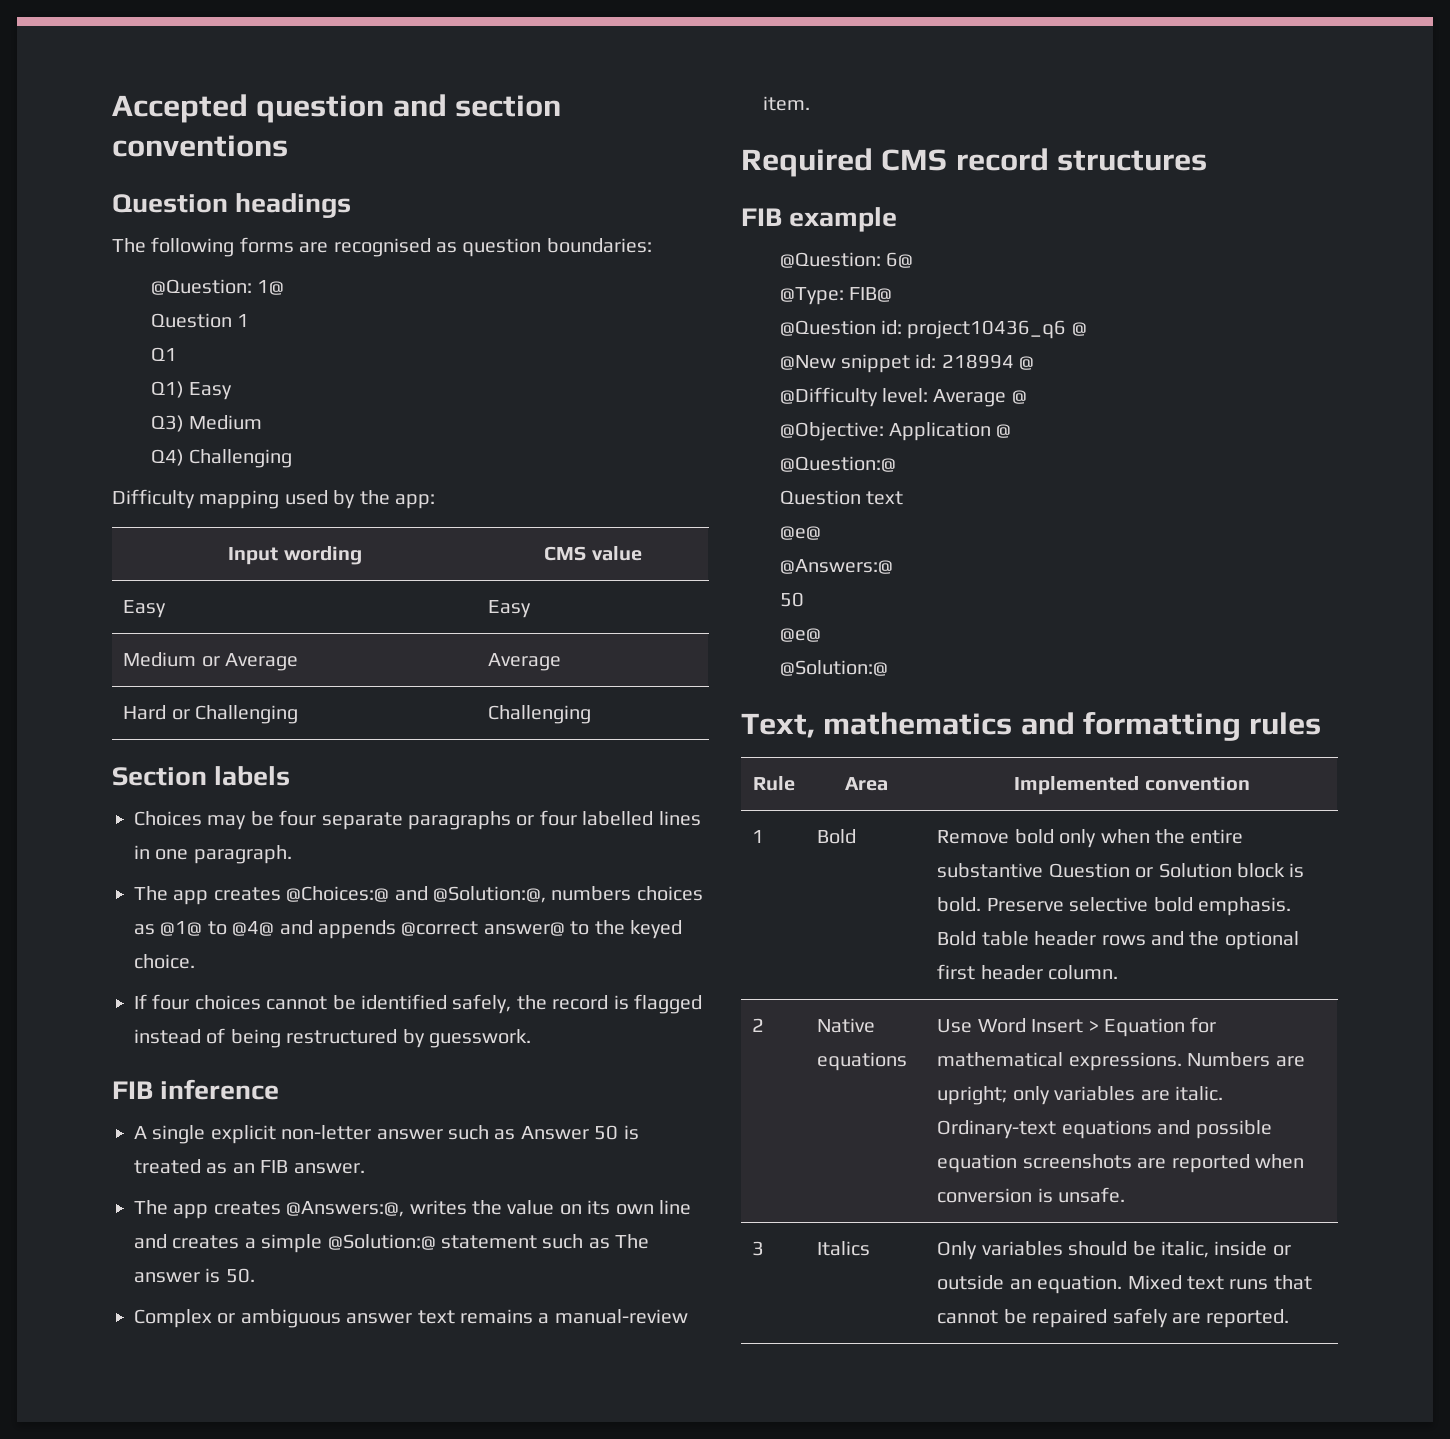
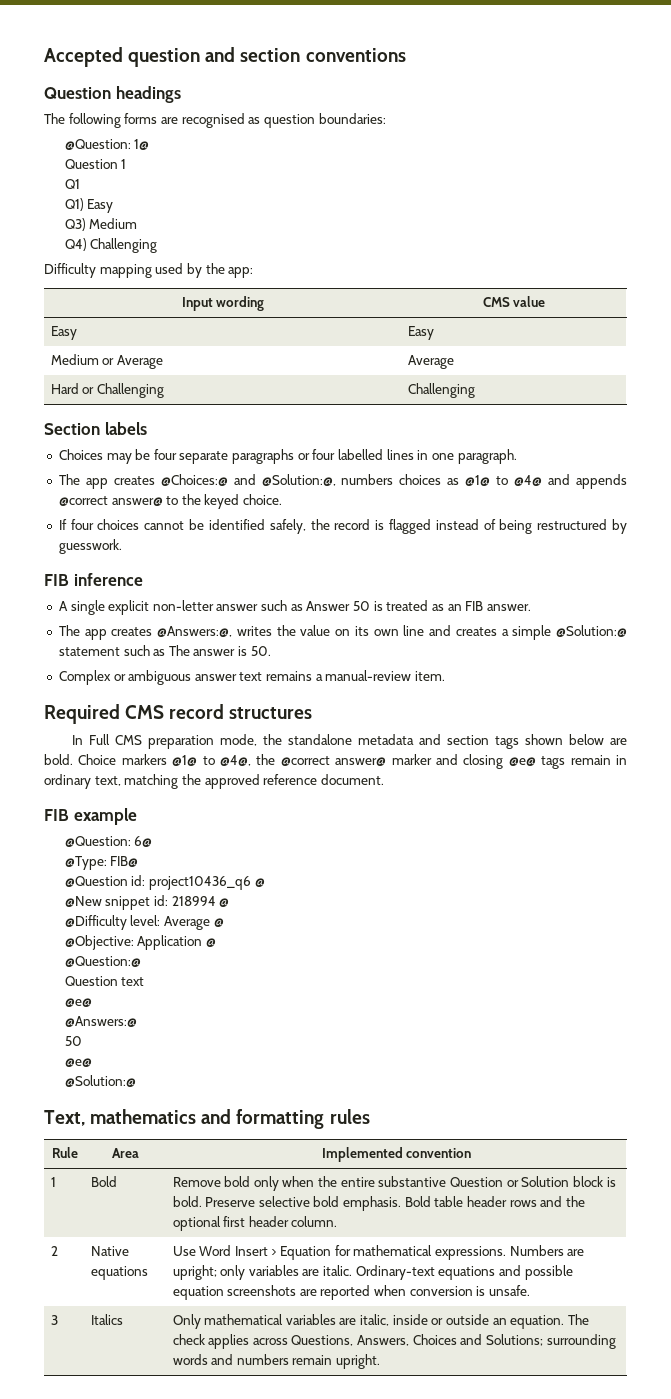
(1208, 160) none -> [71,734,628,749] [44,754,627,769] [44,774,384,789] // In Full CMS preparation mode, the standalone metadata and section tags shown below are bold. Choice markers @1@ to @4@, the @correct answer@ marker and closing @e@ tags remain in ordinary text, matching the approved reference document.
[981,1241,1156,1256] variables should be -> [204,1314,357,1325] mathematical variables are
[1127,1275,1312,1290] [937,1308,1290,1328] Mixed text runs that cannot be repaired safely are reported. -> [567,1314,589,1325] [172,1334,616,1349] [172,1354,381,1369] The check applies across Questions, Answers, Choices and Solutions; surrounding words and numbers remain upright.

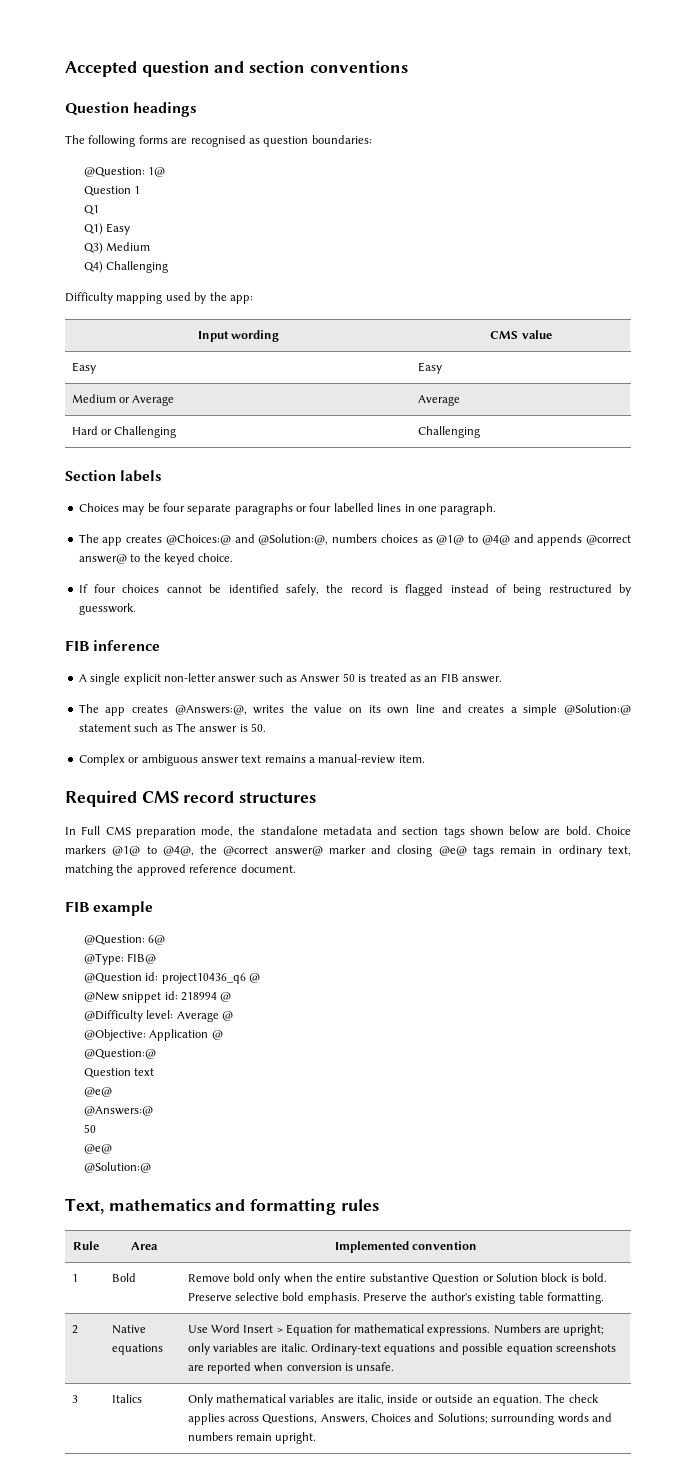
[404,1196,585,1207] [172,1216,338,1231] Bold table header rows and the optional first header column. -> [363,1292,604,1304] Preserve the author's existing table formatting.

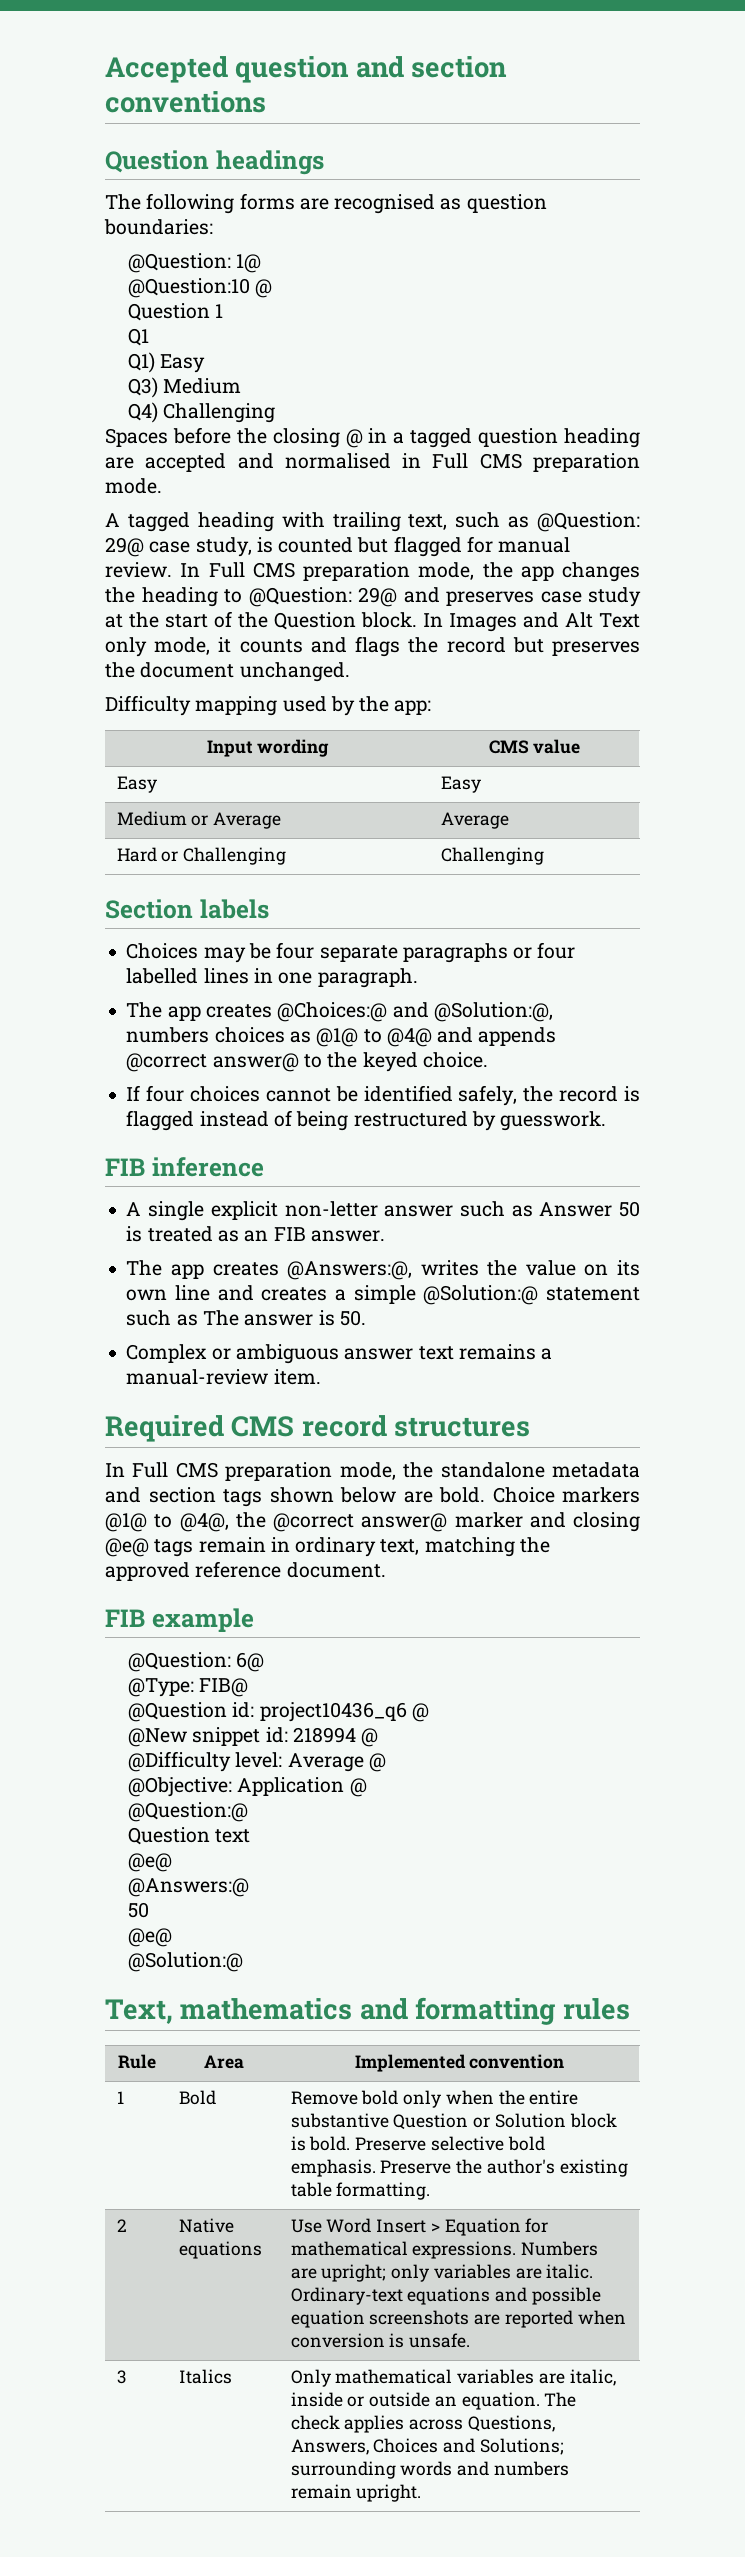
(166, 172) none -> [128,278,273,298] // @Question:10 @
(169, 267) none -> [105,427,641,448] [105,453,640,472] [105,478,162,494] [105,512,640,532] [105,536,571,557] [105,562,640,582] [105,587,641,607] [105,611,640,632] [105,636,640,657] [105,662,350,682] // Spaces before the closing @ in a tagged question heading are accepted and normalised in Full CMS preparation mode. // A tagged heading with trailing text, such as @Question: 29@ case study, is counted but flagged for manual review. In Full CMS preparation mode, the app changes the heading to @Question: 29@ and preserves case study at the start of the Question block. In Images and Alt Text only mode, it counts and flags the record but preserves the document unchanged.

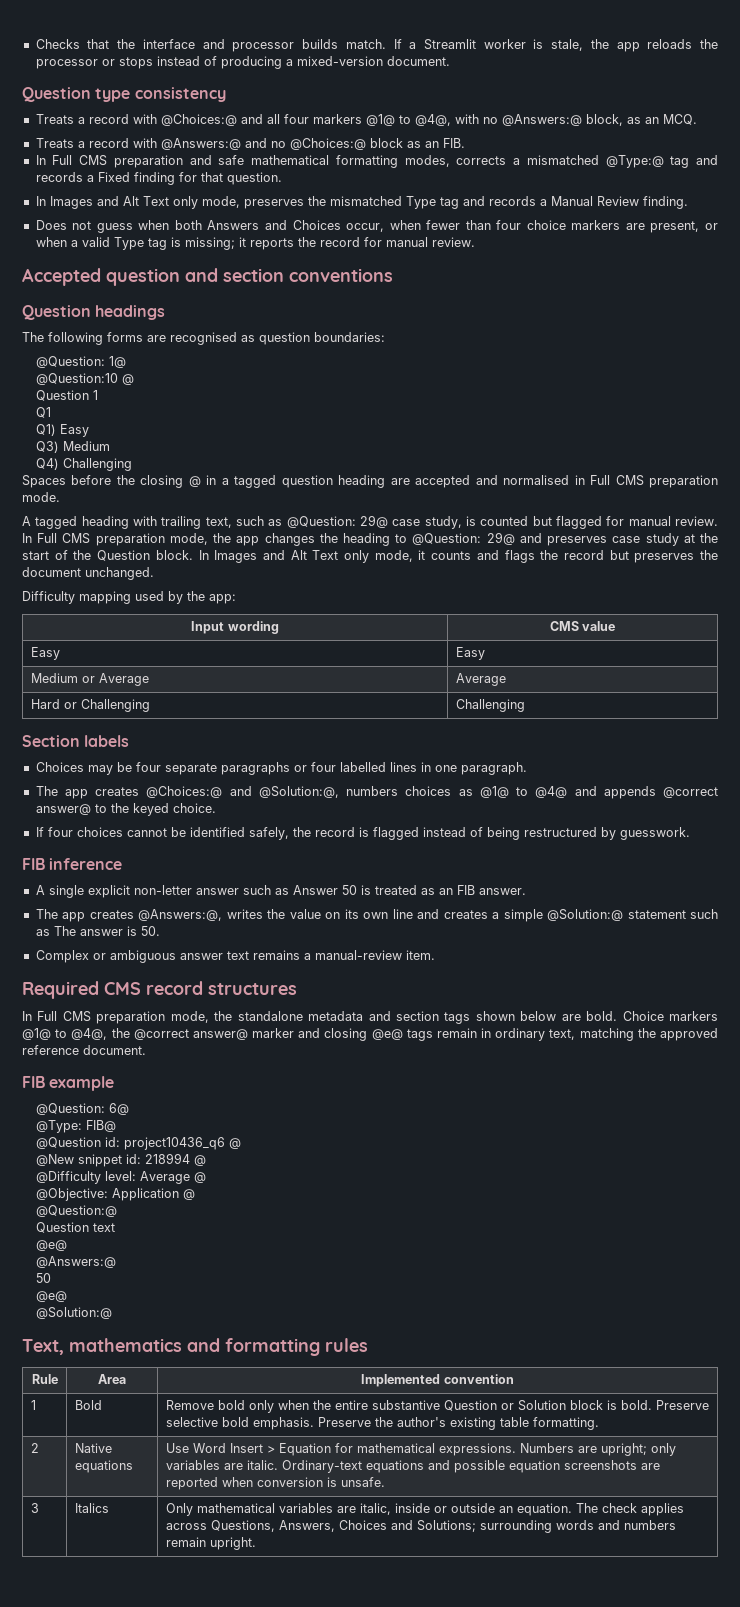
(105, 69) none -> [35,39,719,52] [35,56,450,69] [22,87,226,102] [35,114,697,126] [35,138,465,150] [35,155,718,168] [35,172,282,185] [35,196,688,209] [35,220,718,233] [35,237,475,250] Checks that the interface and processor builds match. If a Streamlit worker is stale, the app reloads the processor or stops instead of producing a mixed-version document. // Question type consistency // Treats a record with @Choices:@ and all four markers @1@ to @4@, with no @Answers:@ block, as an MCQ. // Treats a record with @Answers:@ and no @Choices:@ block as an FIB. // In Full CMS preparation and safe mathematical formatting modes, corrects a mismatched @Type:@ tag and records a Fixed finding for that question. // In Images and Alt Text only mode, preserves the mismatched Type tag and records a Manual Review finding. // Does not guess when both Answers and Choices occur, when fewer than four choice markers are present, or when a valid Type tag is missing; it reports the record for manual review. //

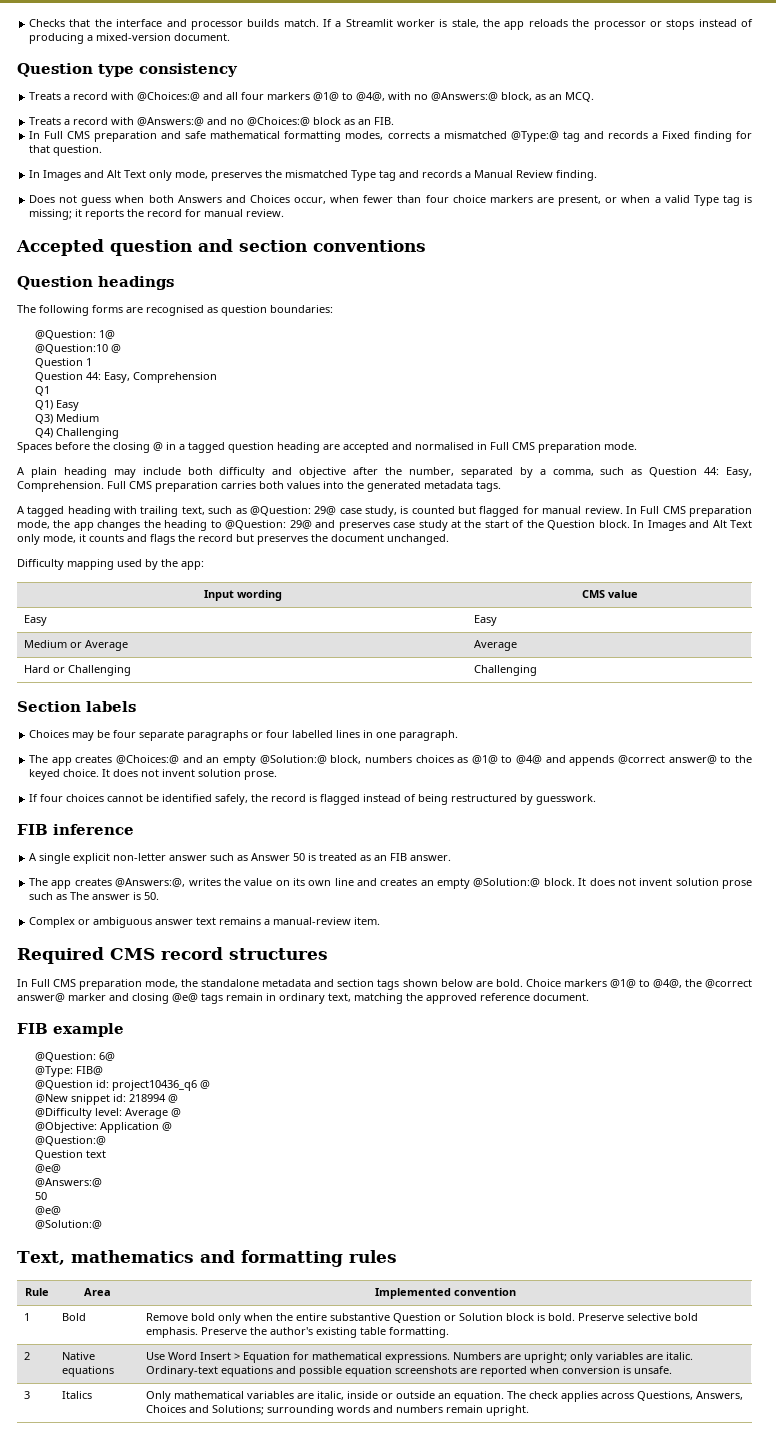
(98, 395) none -> [34,372,217,383] // Question 44: Easy, Comprehension
(60, 497) none -> [17,467,752,478] [17,481,501,492] // A plain heading may include both difficulty and objective after the number, separated by a comma, such as Question 44: Easy, Comprehension. Full CMS preparation carries both values into the generated metadata tags.
[258,786,339,798] @Solution:@, -> [206,755,362,766] an empty @Solution:@ block,
(216, 808) none -> [102,769,278,780] It does not invent solution prose.
[492,909,686,922] a simple @Solution:@ statement -> [420,878,753,889] an empty @Solution:@ block. It does not invent solution prose

